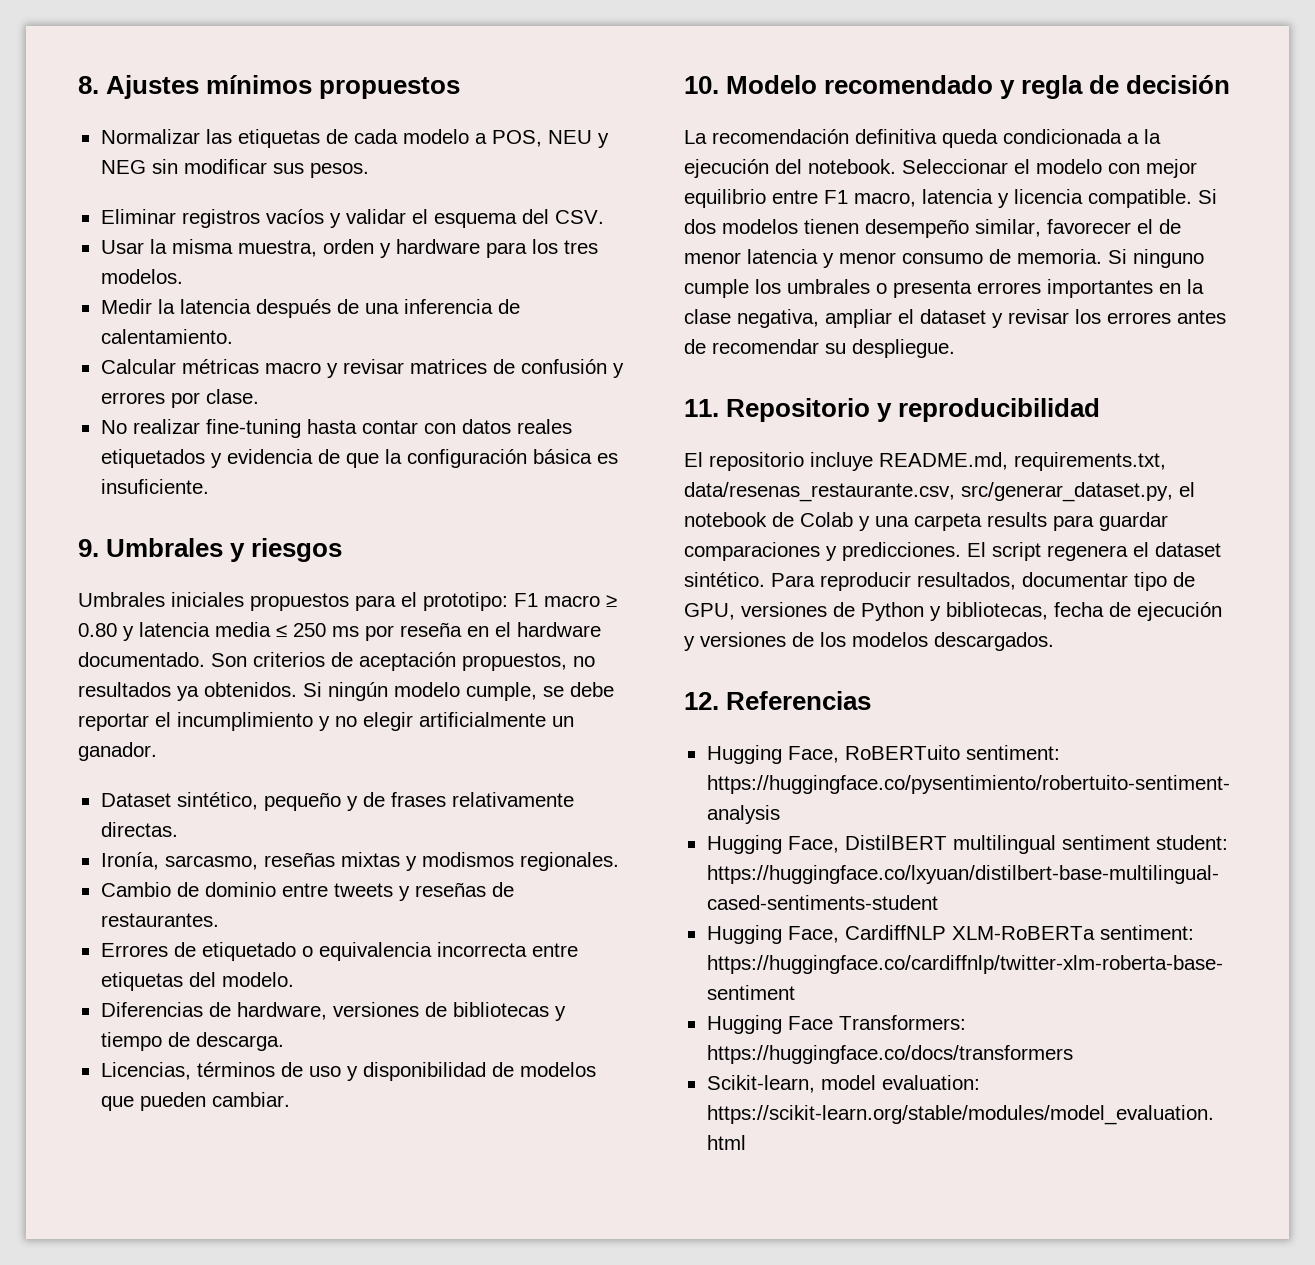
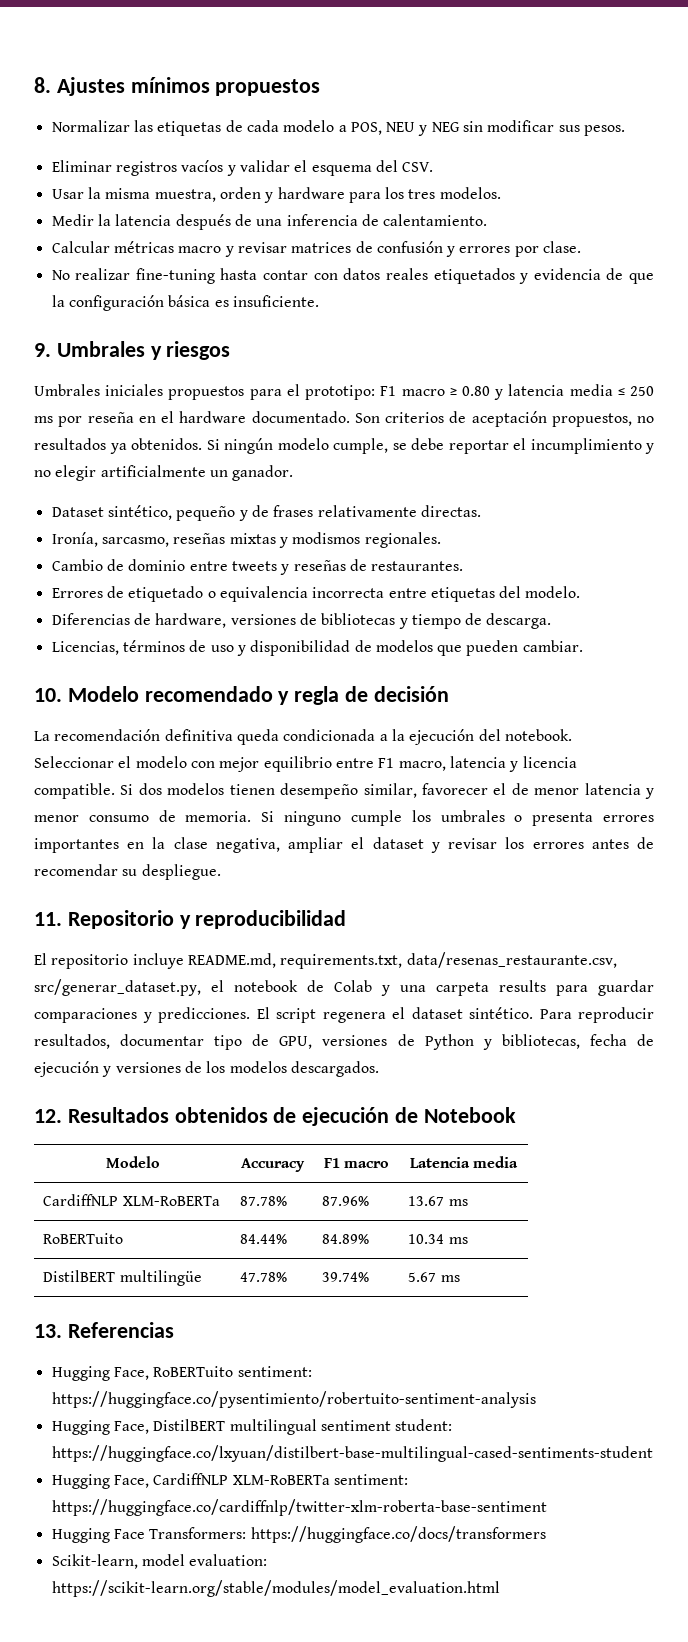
(719, 701) none -> [67,1107,516,1126] [106,1156,160,1168] [241,1158,305,1172] [323,1158,390,1168] [409,1156,519,1168] [43,1194,220,1206] [240,1196,288,1206] [322,1196,370,1206] [408,1196,468,1206] [43,1233,124,1244] [240,1234,288,1244] [322,1234,370,1244] [408,1234,468,1244] [43,1270,202,1286] [240,1272,288,1282] [322,1272,370,1282] [408,1272,460,1282] [34,1324,62,1338] Resultados obtenidos de ejecución de Notebook // Modelo | Accuracy | F1 macro | Latencia media // CardiffNLP XLM-RoBERTa | 87.78% | 87.96% | 13.67 ms // RoBERTuito | 84.44% | 84.89% | 10.34 ms // DistilBERT multilingüe | 47.78% | 39.74% | 5.67 ms // 13.

